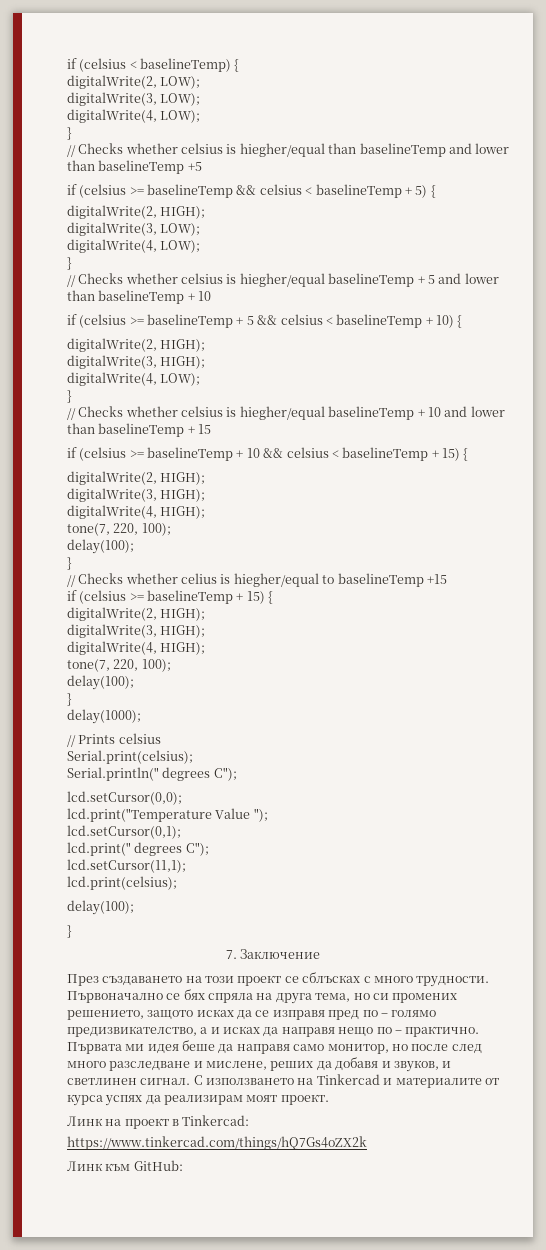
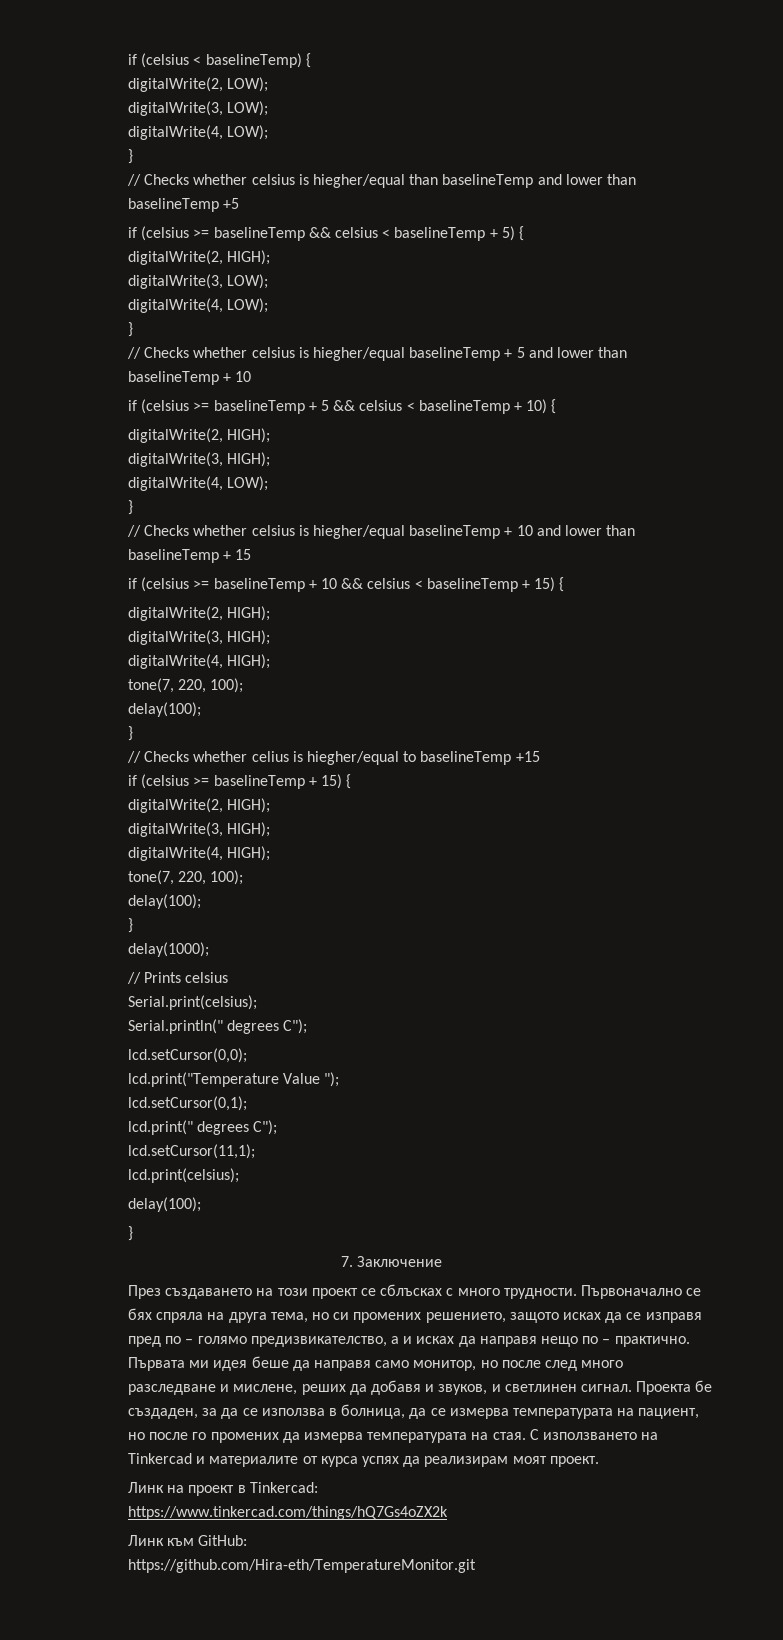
(191, 1081) none -> [636,1380,713,1395] [128,1404,700,1419] [128,1432,526,1443] Проекта бе създаден, за да се използва в болница, да се измерва температурата на пациент, но после го промених да измерва температурата на стая.
(183, 1165) none -> [128,1559,477,1573] // https://github.com/Hira-eth/TemperatureMonitor.git

